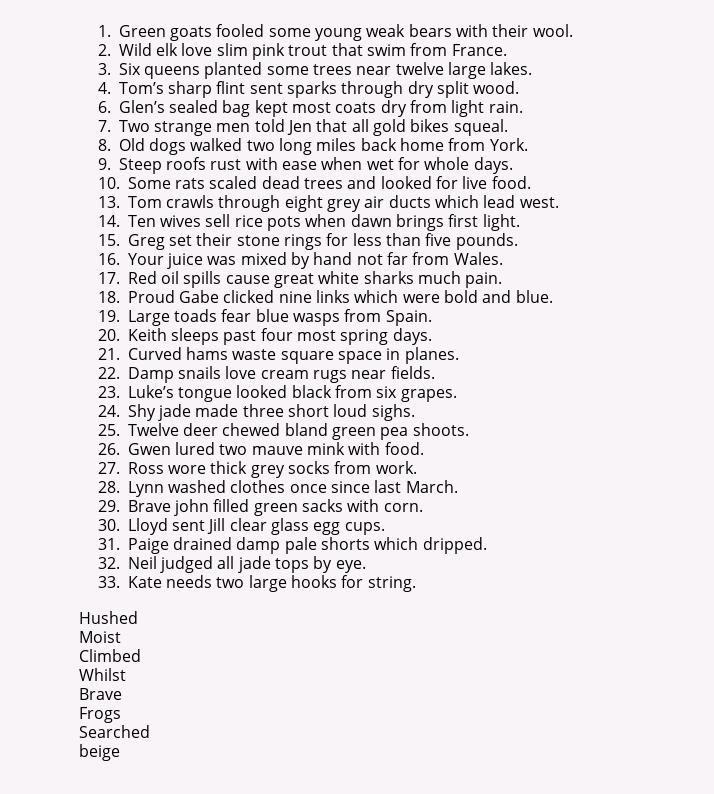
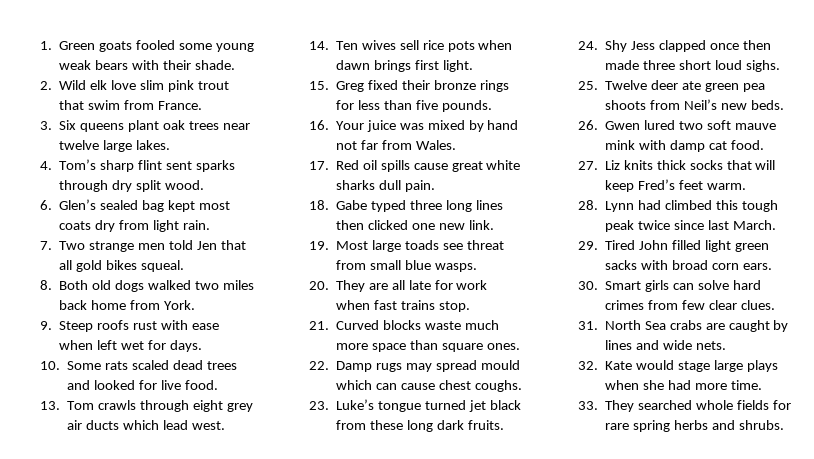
[532,24,573,37] wool. -> [194,60,235,70] shade.
[204,62,309,79] planted some -> [128,120,185,132] plant oak
[118,138,145,151] Old -> [59,280,112,290] Both old
[279,138,313,155] long -> (219, 285) none
(363, 163) none -> [97,340,118,350] left
[424,157,470,170] whole -> (166, 345) none
[169,233,280,246] set their stone -> [367,80,476,90] fixed their bronze
[417,271,461,284] much -> [378,180,401,190] dull
[127,290,553,303] [97,309,432,326] [97,328,432,345] [97,347,459,364] [97,366,435,383] [97,385,457,402] [97,404,192,421] Proud Gabe clicked nine links which were bold and blue. // 19. Large toads fear blue wasps from Spain. // 20. Keith sleeps past four most spring days. // 21. Curved hams waste square space in planes. // 22. Damp snails love cream rugs near fields. // 23. Luke’s tongue looked black from six grapes. // 24. Shy jade -> [335,200,503,212] [335,220,494,230] [308,240,504,252] [335,260,477,272] [308,280,488,292] [335,300,470,312] [308,320,499,330] [335,340,520,352] [308,360,520,372] [335,380,522,392] [308,399,521,412] [335,420,504,432] [577,40,771,52] Gabe typed three long lines then clicked one new link. // 19. Most large toads see threat from small blue wasps. // 20. They are all late for work when fast trains stop. // 21. Curved blocks waste much more space than square ones. // 22. Damp rugs may spread mould which can cause chest coughs. // 23. Luke’s tongue turned jet black from these long dark fruits. // 24. Shy Jess clapped once then
[222,423,469,440] chewed bland green pea shoots. -> [681,81,765,92] [604,99,784,110] ate green pea shoots from Neil’s new beds.
(248, 449) none -> [706,120,731,130] soft
(381, 448) none -> [669,140,727,152] damp cat
[127,461,417,478] [97,480,458,497] [97,499,423,516] [97,518,385,535] [97,537,487,554] [97,556,366,573] [97,575,416,592] [79,611,138,624] [79,631,121,643] [79,649,141,662] [79,668,126,681] [79,688,122,700] [79,707,121,723] [79,725,150,738] [79,744,120,761] Ross wore thick grey socks from work. // 28. Lynn washed clothes once since last March. // 29. Brave john filled green sacks with corn. // 30. Lloyd sent Jill clear glass egg cups. // 31. Paige drained damp pale shorts which dripped. // 32. Neil judged all jade tops by eye. // 33. Kate needs two large hooks for string. // Hushed // Moist // Climbed // Whilst // Brave // Frogs // Searched // beige -> [604,160,776,170] [604,179,746,192] [577,200,778,212] [604,220,776,232] [577,240,769,252] [604,260,772,270] [577,280,761,292] [604,300,775,310] [577,320,789,332] [604,340,726,350] [577,360,778,372] [604,380,762,390] [577,400,791,412] [604,420,784,432] Liz knits thick socks that will keep Fred’s feet warm. // 28. Lynn had climbed this tough peak twice since last March. // 29. Tired John filled light green sacks with broad corn ears. // 30. Smart girls can solve hard crimes from few clear clues. // 31. North Sea crabs are caught by lines and wide nets. // 32. Kate would stage large plays when she had more time. // 33. They searched whole fields for rare spring herbs and shrubs.

